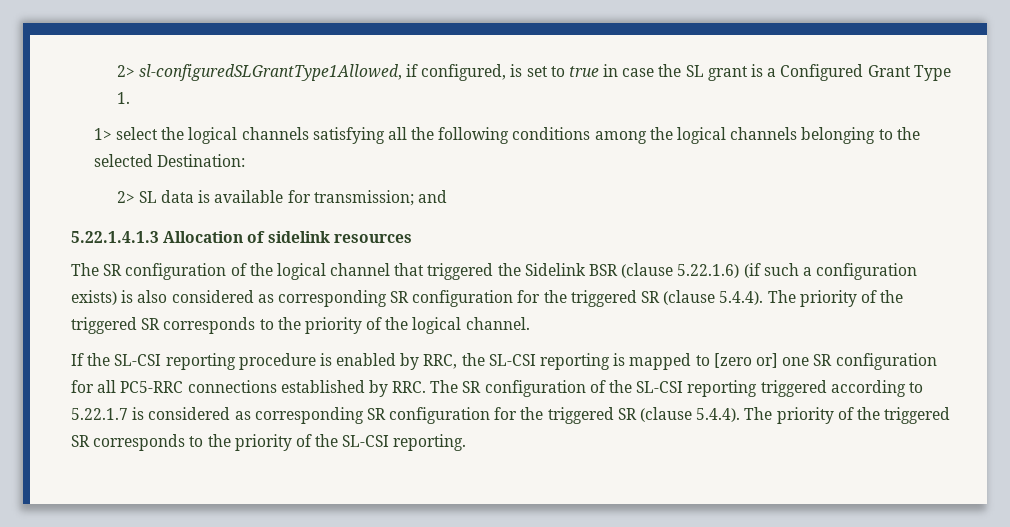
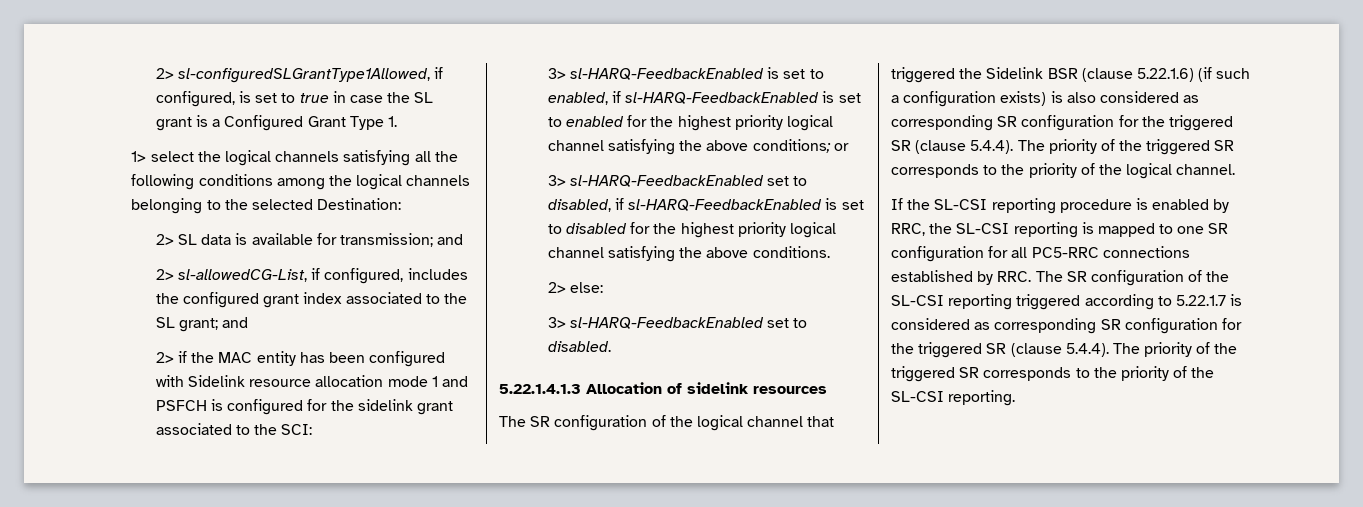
(447, 196) none -> [155,268,468,284] [155,292,467,308] [155,317,249,332] [155,351,446,367] [155,375,468,387] [155,399,453,415] [155,423,313,435] [547,67,824,80] [547,91,861,105] [547,115,833,131] [547,139,849,155] [547,175,808,187] [547,198,864,212] [547,222,836,238] [547,246,830,262] [547,282,603,293] [547,317,808,329] [547,341,611,352] // 2> sl-allowedCG-List, if configured, includes the configured grant index associated to the SL grant; and // 2> if the MAC entity has been configured with Sidelink resource allocation mode 1 and PSFCH is configured for the sidelink grant associated to the SCI: // 3> sl-HARQ-FeedbackEnabled is set to enabled, if sl-HARQ-FeedbackEnabled is set to enabled for the highest priority logical channel satisfying the above conditions; or // 3> sl-HARQ-FeedbackEnabled set to disabled, if sl-HARQ-FeedbackEnabled is set to disabled for the highest priority logical channel satisfying the above conditions. // 2> else: // 3> sl-HARQ-FeedbackEnabled set to disabled.
[713,353,778,368] [zero or] -> (1174, 229) none

